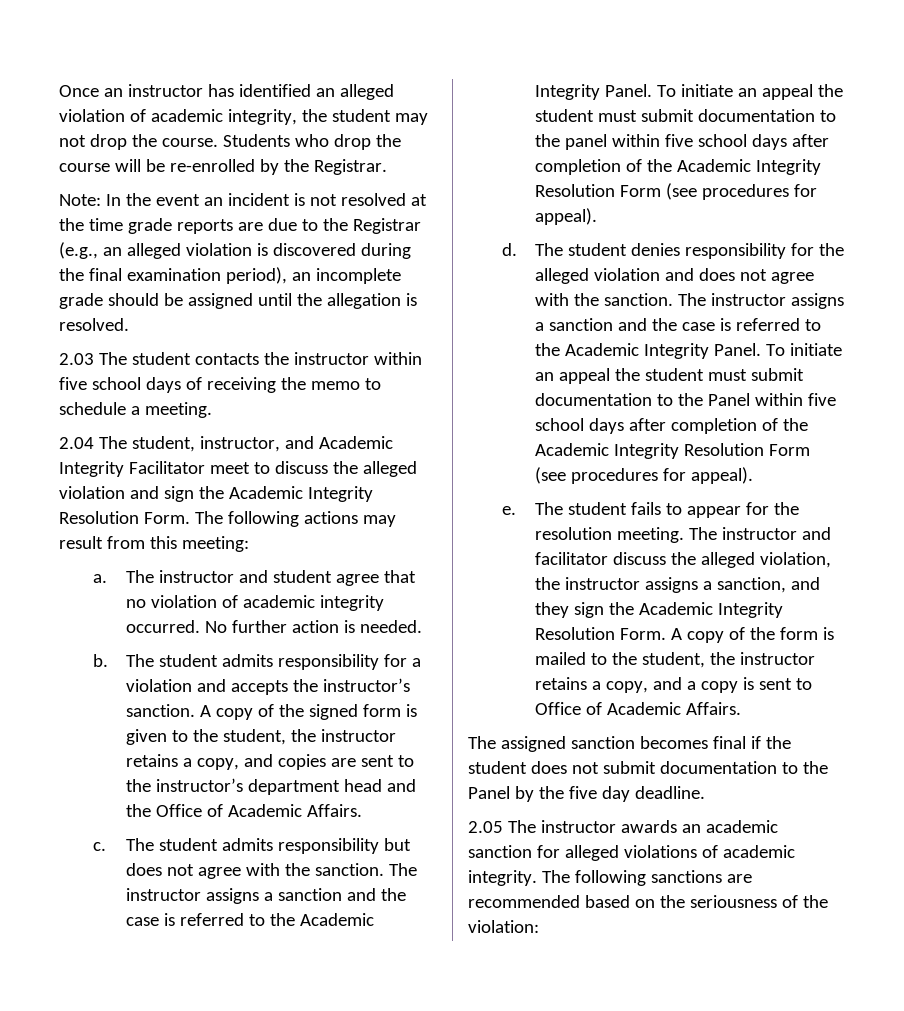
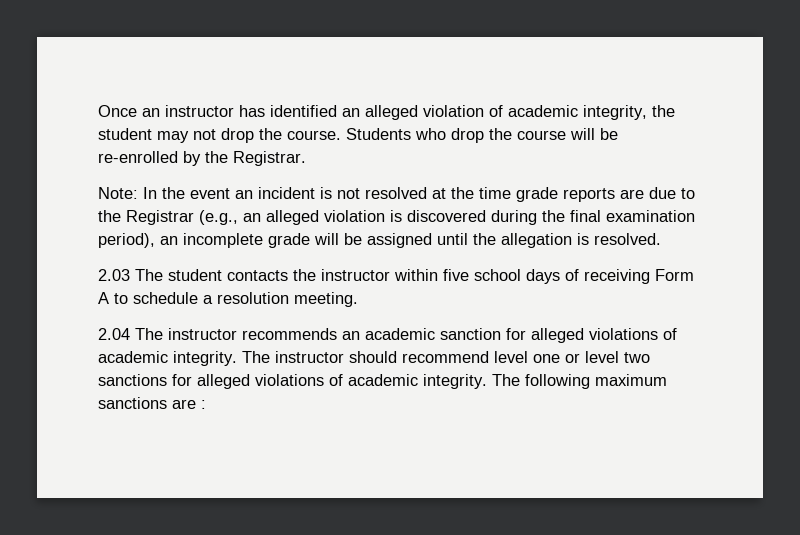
[107,293,159,306] should -> [314,233,339,245] will
[280,377,360,390] the memo -> [655,269,694,281] [98,292,109,304] Form A
(140, 410) none -> [217,292,289,304] resolution
[131,436,393,452] [59,461,417,477] [59,486,373,502] [59,511,396,527] [59,536,249,552] [92,570,417,586] [126,595,385,611] [126,620,423,633] [92,654,422,670] [126,678,411,695] [126,704,418,720] [126,729,397,745] [126,754,415,770] [126,778,417,795] [126,804,363,817] [92,838,412,854] [126,863,418,879] [126,888,407,904] [126,913,375,926] [535,84,844,100] [535,109,837,122] [535,134,830,150] [535,159,822,175] [535,183,818,200] [535,208,598,225] [501,243,845,259] [535,268,815,284] [535,293,845,309] [535,318,822,331] [535,343,843,359] [535,368,805,384] [535,393,837,406] [535,418,809,434] [535,443,811,459] [535,467,754,484] [501,502,800,518] [535,527,832,543] [535,552,832,568] [535,577,821,593] [535,602,784,618] [535,627,835,643] [535,652,816,668] [535,677,813,693] [535,702,742,715] [468,736,791,752] [468,761,828,774] [468,786,705,802] [468,820,677,833] student, instructor, and Academic Integrity Facilitator meet to discuss the alleged violation and sign the Academic Integrity Resolution Form. The following actions may result from this meeting: // a. The instructor and student agree that no violation of academic integrity occurred. No further action is needed. // b. The student admits responsibility for a violation and accepts the instructor’s sanction. A copy of the signed form is given to the student, the instructor retains a copy, and copies are sent to the instructor’s department head and the Office of Academic Affairs. // c. The student admits responsibility but does not agree with the sanction. The instructor assigns a sanction and the case is referred to the Academic Integrity Panel. To initiate an appeal the student must submit documentation to the panel within five school days after completion of the Academic Integrity Resolution Form (see procedures for appeal). // d. The student denies responsibility for the alleged violation and does not agree with the sanction. The instructor assigns a sanction and the case is referred to the Academic Integrity Panel. To initiate an appeal the student must submit documentation to the Panel within five school days after completion of the Academic Integrity Resolution Form (see procedures for appeal). // e. The student fails to appear for the resolution meeting. The instructor and facilitator discuss the alleged violation, the instructor assigns a sanction, and they sign the Academic Integrity Resolution Form. A copy of the form is mailed to the student, the instructor retains a copy, and a copy is sent to Office of Academic Affairs. // The assigned sanction becomes final if the student does not submit documentation to the Panel by the five day deadline. // 2.05 The instructor awards -> [168,328,337,340] instructor recommends
[574,870,752,886] [468,895,828,908] [468,920,539,933] following sanctions are recommended based on the seriousness of the violation: -> [275,351,650,363] [98,374,667,389] [98,397,206,409] instructor should recommend level one or level two sanctions for alleged violations of academic integrity. The following maximum sanctions are :

